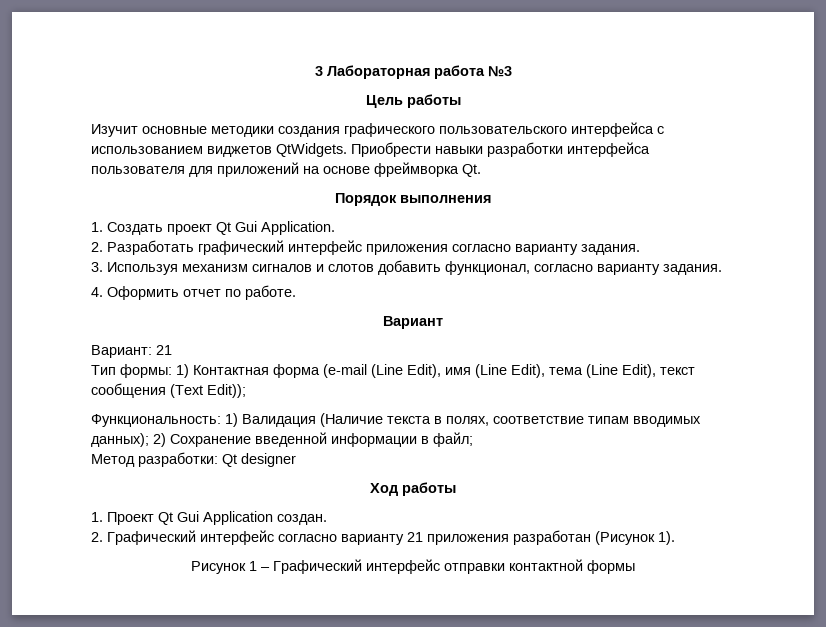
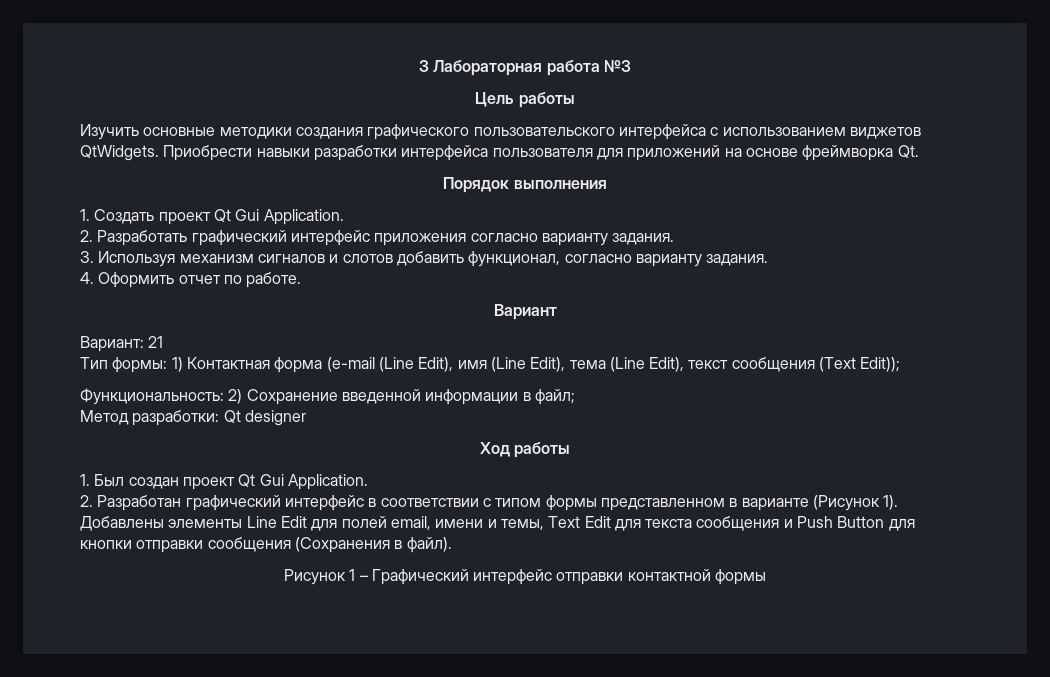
[91,124,138,137] Изучит -> [80,124,139,140] Изучить
[225,413,701,427] [91,433,149,447] 1) Валидация (Наличие текста в полях, соответствие типам вводимых данных); -> (224, 396) none
[107,511,327,525] [91,530,675,545] Проект Qt Gui Application создан. // 2. Графический интерфейс согласно варианту 21 приложения разработан (Рисунок 1). -> [94,474,368,490] [80,495,899,511] [80,516,915,531] [80,537,452,553] Был создан проект Qt Gui Application. // 2. Разработан графический интерфейс в соответствии с типом формы представленном в варианте (Рисунок 1). Добавлены элементы Line Edit для полей email, имени и темы, Text Edit для текста сообщения и Push Button для кнопки отправки сообщения (Сохранения в файл).

